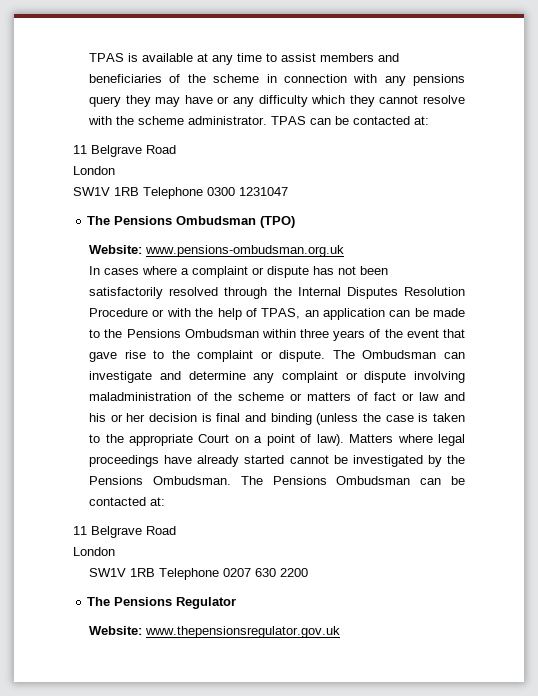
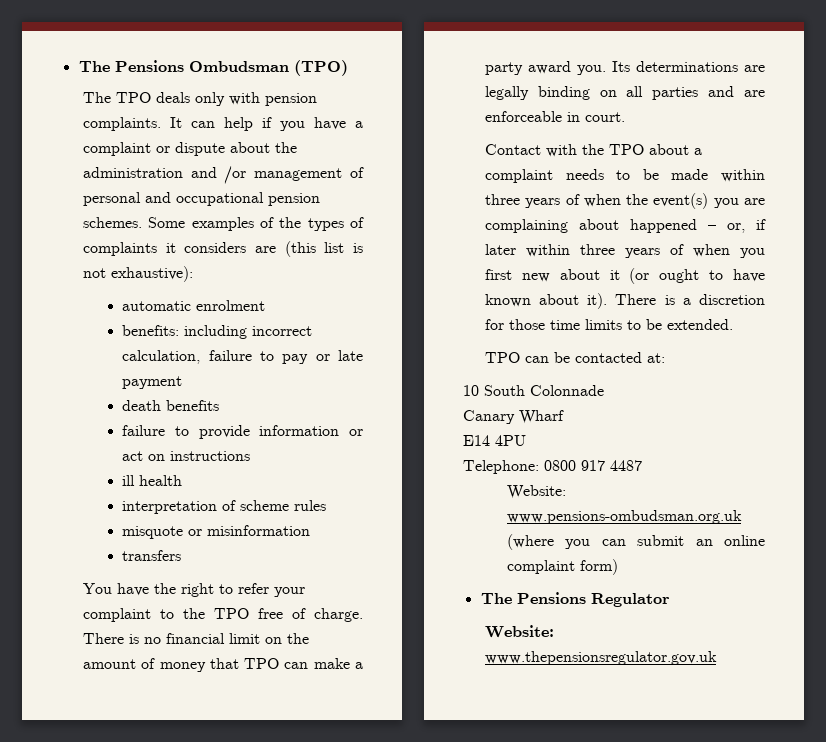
[89,53,400,65] [89,74,465,86] [89,95,465,107] [88,116,430,125] [73,145,176,157] [73,166,115,175] [73,187,288,199] [87,216,296,228] [89,245,345,257] [89,266,389,278] [89,287,466,299] [89,308,465,320] [89,329,466,341] [89,350,466,362] [89,371,466,383] [89,392,466,401] [89,413,465,425] [89,434,466,446] [89,455,465,467] [89,476,465,485] [89,497,166,506] [73,526,176,538] [73,547,115,556] [89,568,309,580] TPAS is available at any time to assist members and beneficiaries of the scheme in connection with any pensions query they may have or any difficulty which they cannot resolve with the scheme administrator. TPAS can be contacted at: // 11 Belgrave Road // London // SW1V 1RB Telephone 0300 1231047 // The Pensions Ombudsman (TPO) // Website: www.pensions-ombudsman.org.uk // In cases where a complaint or dispute has not been satisfactorily resolved through the Internal Disputes Resolution Procedure or with the help of TPAS, an application can be made to the Pensions Ombudsman within three years of the event that gave rise to the complaint or dispute. The Ombudsman can investigate and determine any complaint or dispute involving maladministration of the scheme or matters of fact or law and his or her decision is final and binding (unless the case is taken to the appropriate Court on a point of law). Matters where legal proceedings have already started cannot be investigated by the Pensions Ombudsman. The Pensions Ombudsman can be contacted at: // 11 Belgrave Road // London // SW1V 1RB Telephone 0207 630 2200 -> [78,60,348,76] [82,92,317,106] [82,117,364,131] [82,142,297,156] [82,166,364,184] [82,192,320,206] [82,217,364,231] [82,241,363,257] [82,266,193,282] [122,300,266,311] [122,325,313,339] [122,350,364,364] [122,376,183,389] [122,400,220,411] [122,425,363,439] [122,451,251,461] [122,475,183,486] [122,500,327,514] [122,525,311,539] [122,550,182,561] [82,583,305,597] [82,608,363,622] [82,633,309,644] [82,658,363,672] [484,61,765,75] [484,86,765,100] [484,111,625,122] [484,144,702,157] [484,169,765,183] [484,193,765,209] [484,219,766,233] [484,244,765,258] [484,268,765,284] [484,293,765,309] [484,319,733,330] [484,352,665,363] [463,385,604,396] [463,410,564,424] [463,435,526,446] [463,460,642,474] [506,485,566,499] [506,510,742,524] [506,534,765,550] [506,559,618,575] The Pensions Ombudsman (TPO) // The TPO deals only with pension complaints. It can help if you have a complaint or dispute about the administration and /or management of personal and occupational pension schemes. Some examples of the types of complaints it considers are (this list is not exhaustive): // automatic enrolment // benefits: including incorrect calculation, failure to pay or late payment // death benefits // failure to provide information or act on instructions // ill health // interpretation of scheme rules // misquote or misinformation // transfers // You have the right to refer your complaint to the TPO free of charge. There is no financial limit on the amount of money that TPO can make a party award you. Its determinations are legally binding on all parties and are enforceable in court. // Contact with the TPO about a complaint needs to be made within three years of when the event(s) you are complaining about happened – or, if later within three years of when you first new about it (or ought to have known about it). There is a discretion for those time limits to be extended. // TPO can be contacted at: // 10 South Colonnade // Canary Wharf // E14 4PU // Telephone: 0800 917 4487 // Website: www.pensions-ombudsman.org.uk (where you can submit an online complaint form)

